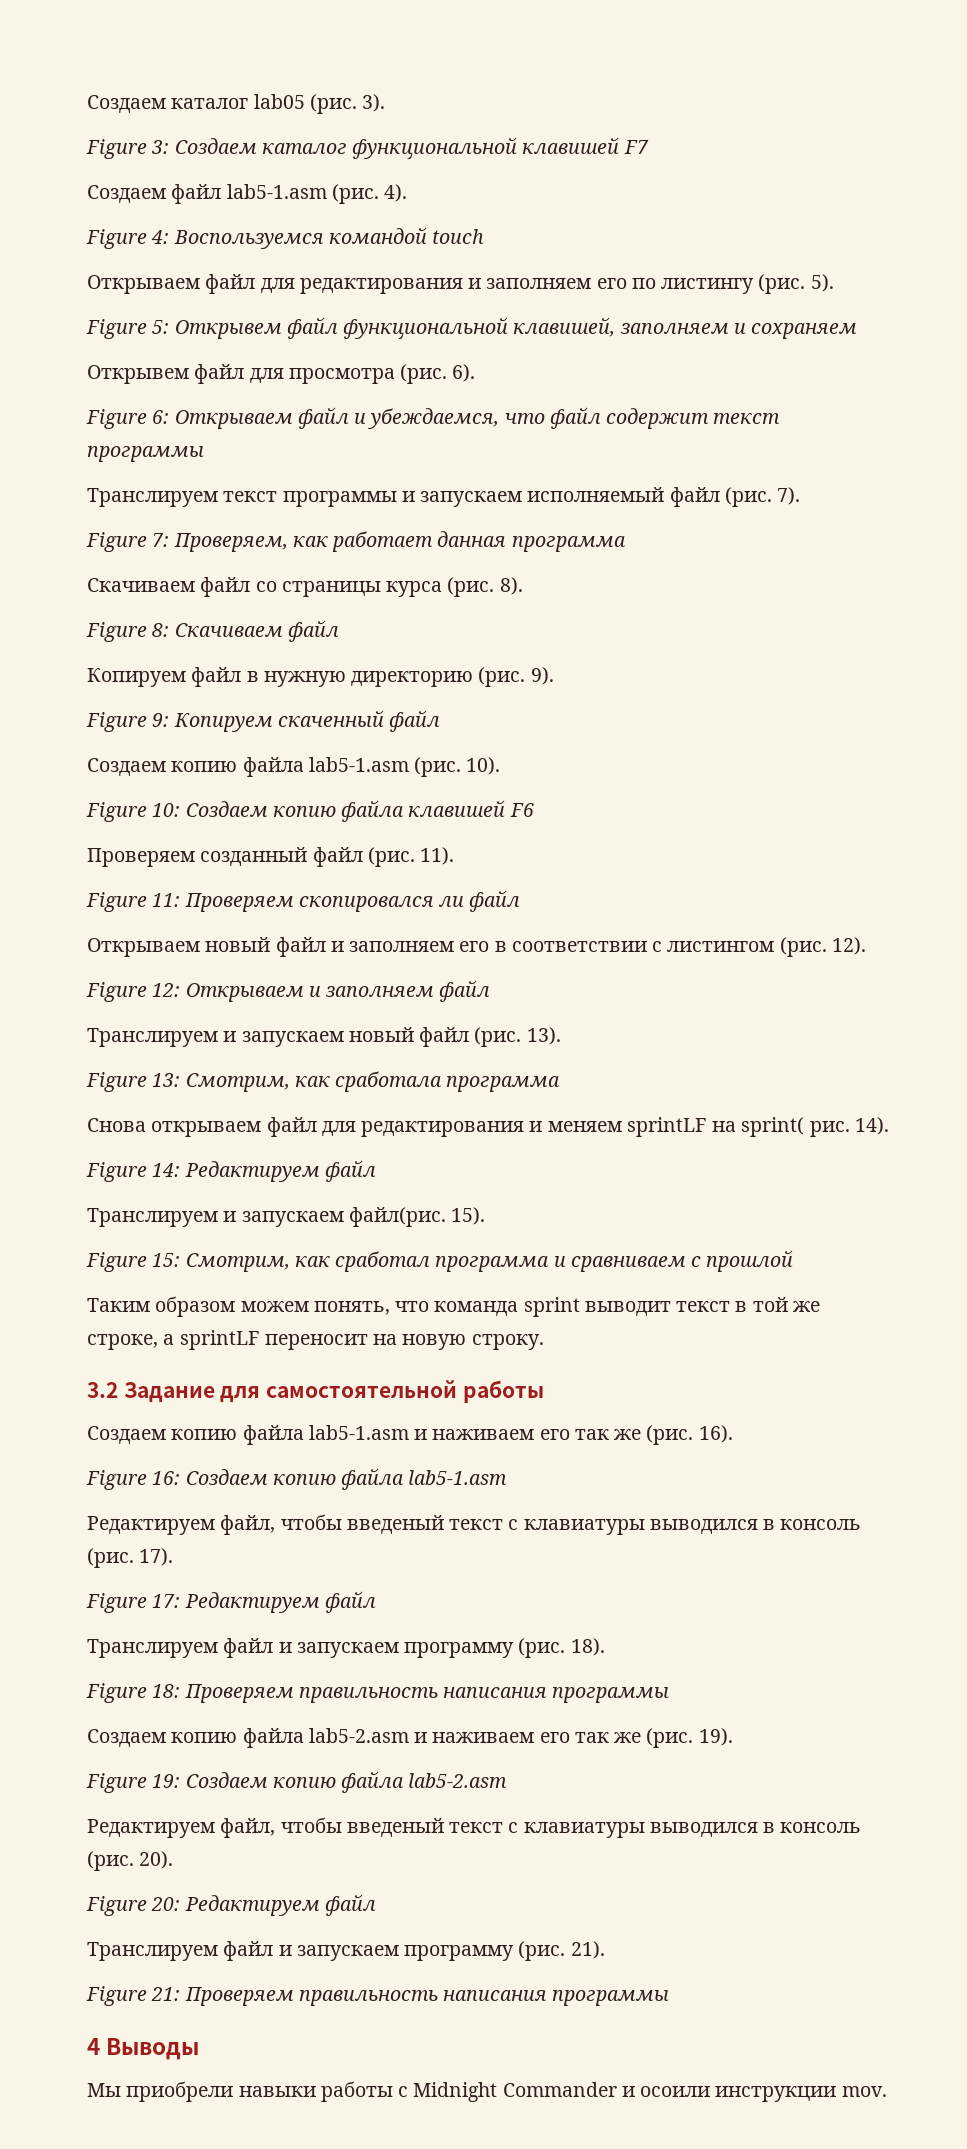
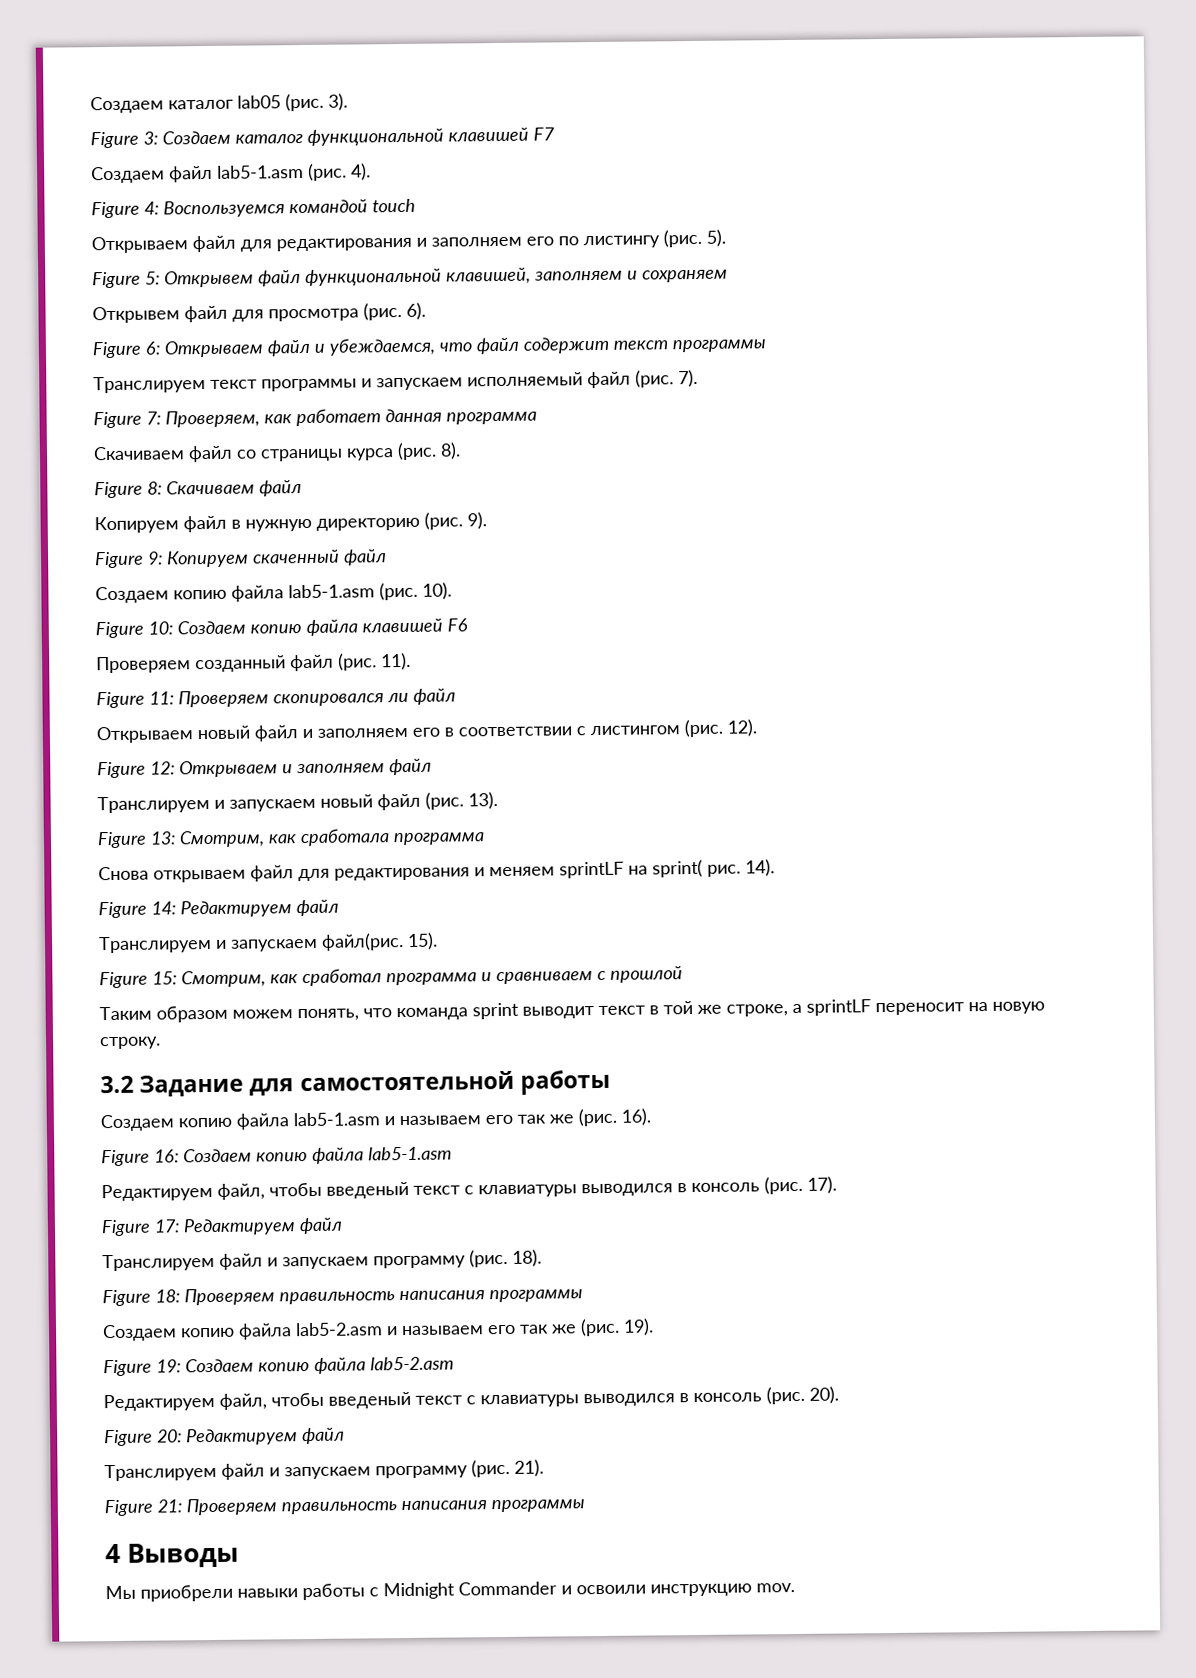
[432,1429,535,1440] наживаем -> [399,1115,481,1126] называем
[432,1732,535,1743] наживаем -> [402,1325,484,1336] называем
[640,2086,837,2102] осоили инструкции -> [576,1583,752,1597] освоили инструкцию

